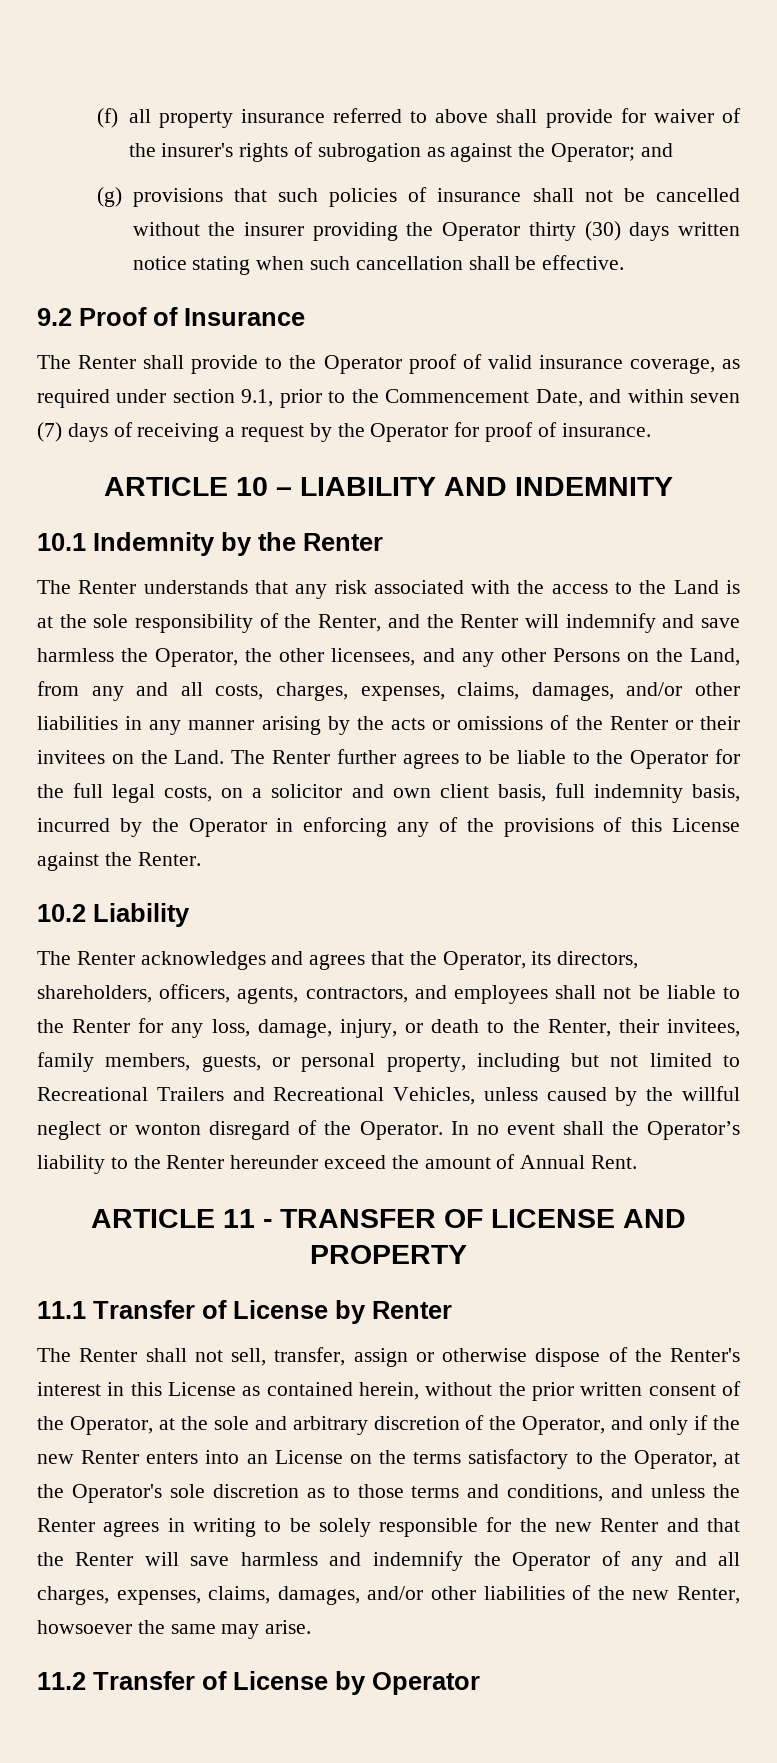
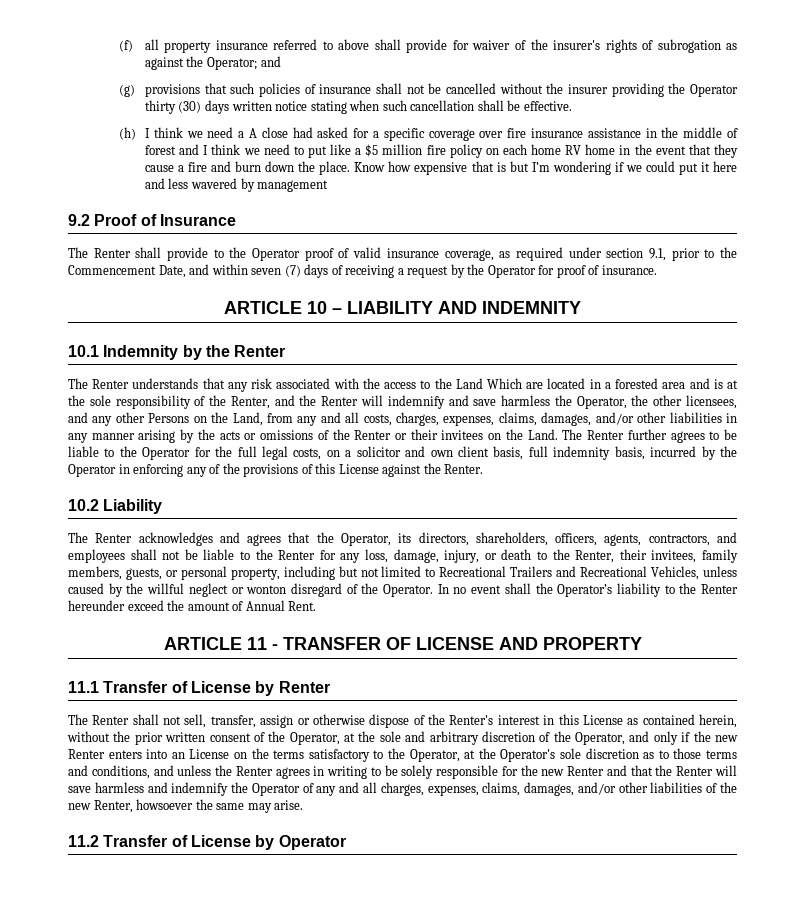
(625, 262) none -> [119,127,738,141] [144,144,738,158] [144,161,737,175] [144,178,329,192] // (h) I think we need a A close had asked for a specific coverage over fire insurance assistance in the middle of forest and I think we need to put like a $5 million fire policy on each home RV home in the event that they cause a fire and burn down the place. Know how expensive that is but I’m wondering if we could put it here and less wavered by management
(719, 587) none -> [486,378,710,389] Which are located in a forested area and

